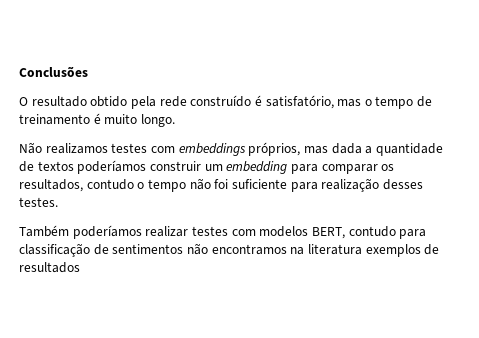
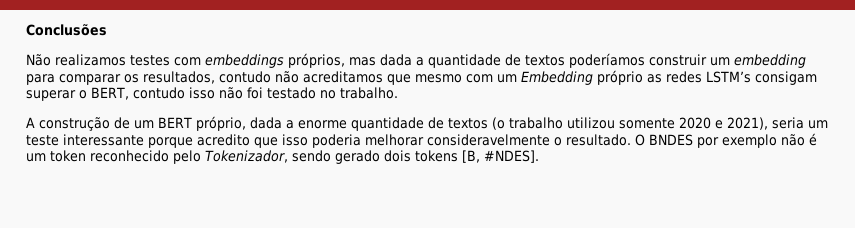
[19,95,433,109] [19,113,175,127] // O resultado obtido pela rede construído é satisfatório, mas o tempo de treinamento é muito longo. -> (107, 30) none
[137,178,423,192] [19,197,58,207] [19,225,427,239] [19,243,440,257] [19,262,80,273] o tempo não foi suficiente para realização desses testes. // Também poderíamos realizar testes com modelos BERT, contudo para classificação de sentimentos não encontramos na literatura exemplos de resultados -> [275,70,817,85] [26,87,398,101] [26,116,828,131] [26,133,817,148] [26,150,539,164] não acreditamos que mesmo com um Embedding próprio as redes LSTM’s consigam superar o BERT, contudo isso não foi testado no trabalho. // A construção de um BERT próprio, dada a enorme quantidade de textos (o trabalho utilizou somente 2020 e 2021), seria um teste interessante porque acredito que isso poderia melhorar consideravelmente o resultado. O BNDES por exemplo não é um token reconhecido pelo Tokenizador, sendo gerado dois tokens [B, #NDES].

